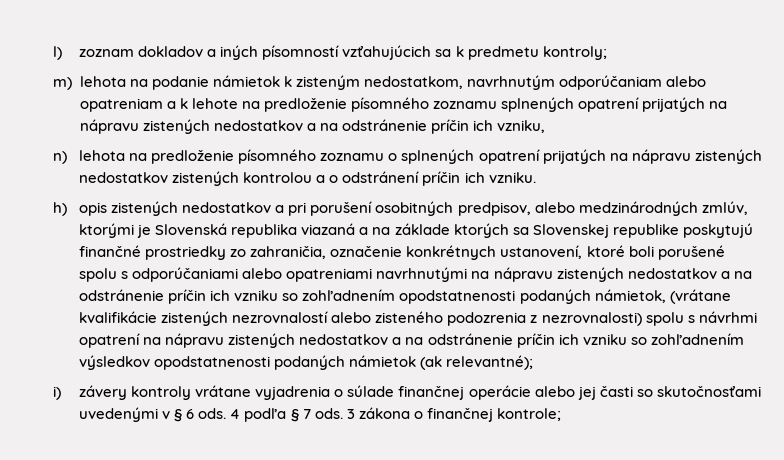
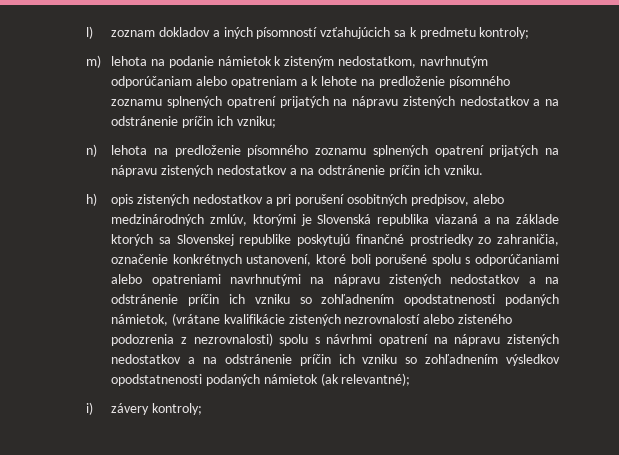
[496,120,545,133] vzniku, -> [236,116,276,128] vzniku;
[388,149,762,164] [79,171,420,186] o splnených opatrení prijatých na nápravu zistených nedostatkov zistených kontrolou a o odstránení -> [372,145,559,157] [111,165,386,177] splnených opatrení prijatých na nápravu zistených nedostatkov a na odstránenie
[131,385,761,400] [79,407,561,422] kontroly vrátane vyjadrenia o súlade finančnej operácie alebo jej časti so skutočnosťami uvedenými v § 6 ods. 4 podľa § 7 ods. 3 zákona o finančnej kontrole; -> [152,403,203,415] kontroly;

